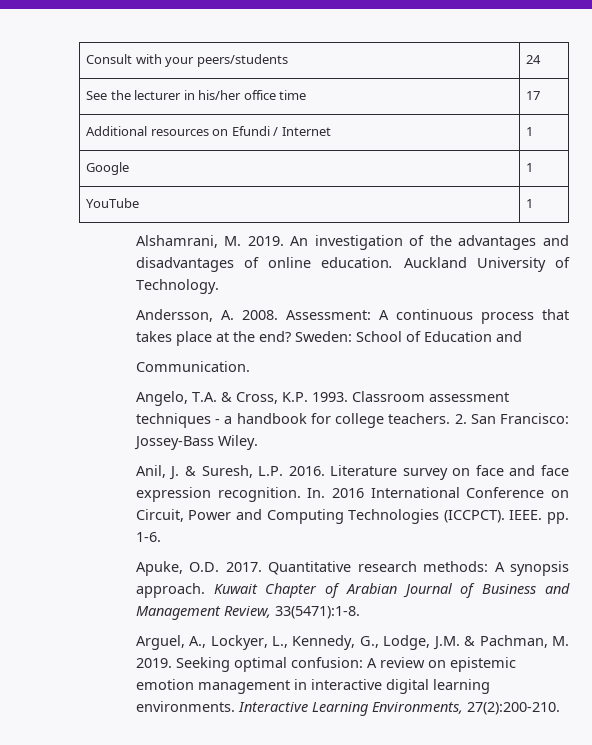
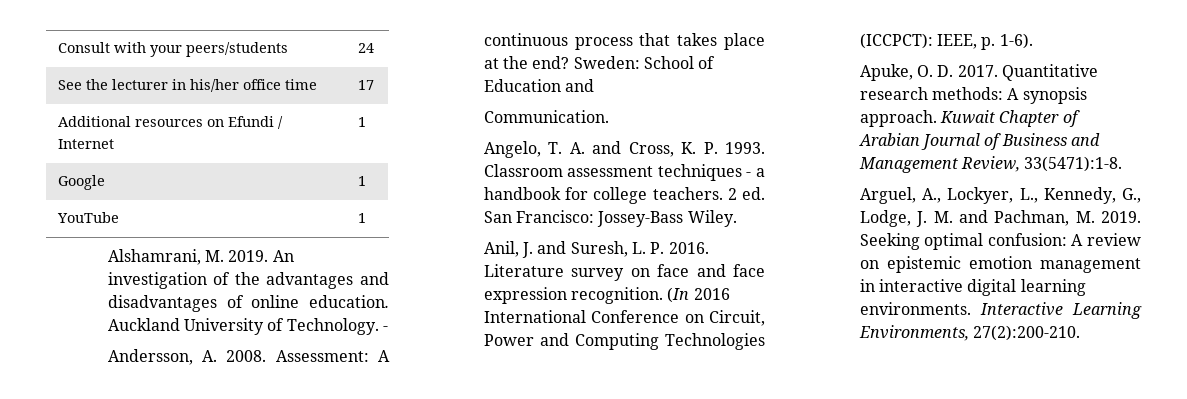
(219, 286) none -> [383,326,389,331] -
[191,392,308,404] T.A. & Cross, K.P. -> [548,141,718,157] T. A. and Cross, K. P.
[454,414,467,424] 2. -> [727,187,765,200] 2 ed.
[184,465,284,478] & Suresh, L.P. -> [537,241,665,257] and Suresh, L. P.
[307,488,326,498] In. -> [667,287,690,303] (In
[443,510,569,524] [135,532,161,542] (ICCPCT). IEEE. pp. 1-6. -> [859,33,1033,50] (ICCPCT): IEEE, p. 1-6).
[189,562,220,572] O.D. -> [917,65,954,77] O. D.
[432,636,476,650] J.M. & -> [916,210,988,227] J. M. and

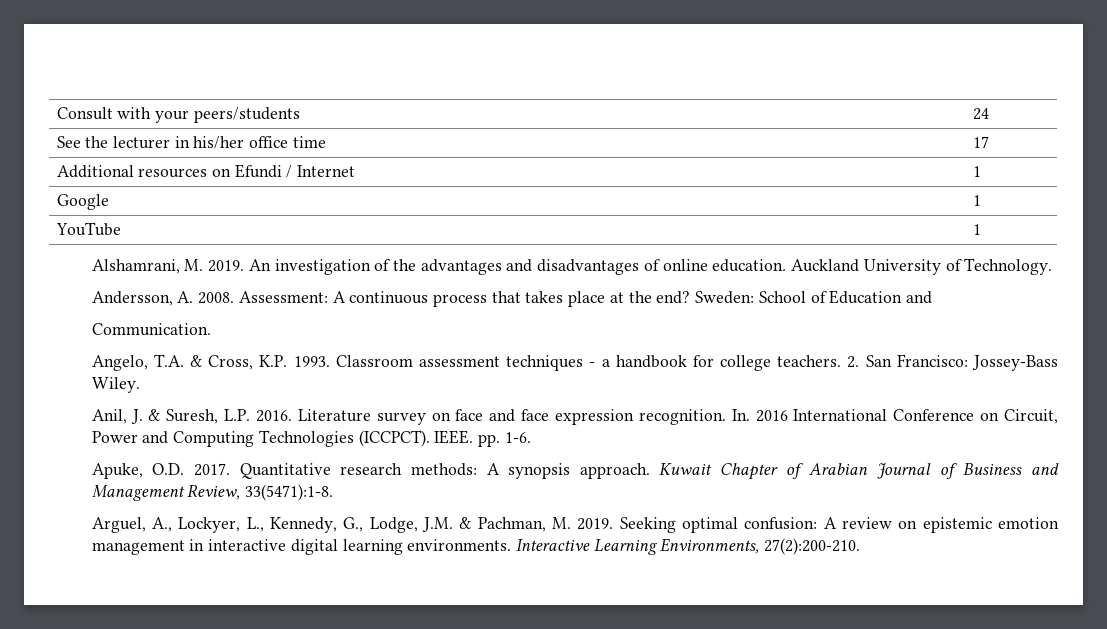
[383,326,389,331] - -> (1053, 266) none
[548,141,718,157] T. A. and Cross, K. P. -> [153,354,288,370] T.A. & Cross, K.P.
[727,187,765,200] 2 ed. -> [847,356,860,368] 2.
[537,241,665,257] and Suresh, L. P. -> [148,409,251,424] & Suresh, L.P.
[667,287,690,303] (In -> [731,409,750,421] In.
[859,33,1033,50] (ICCPCT): IEEE, p. 1-6). -> [358,430,531,447] (ICCPCT). IEEE. pp. 1-6.
[917,65,954,77] O. D. -> [152,463,185,475] O.D.
[916,210,988,227] J. M. and -> [421,517,472,532] J.M. &

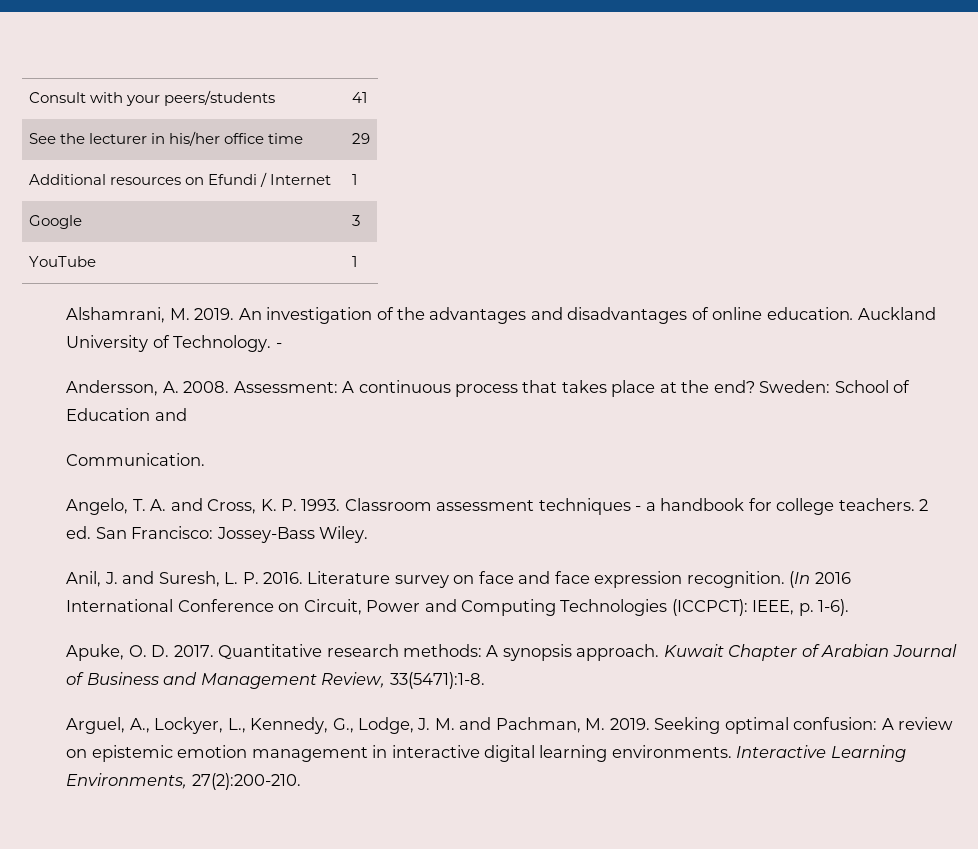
[972,108,989,120] 24 -> [351,92,367,103] 41
[972,136,989,148] 17 -> [351,133,370,144] 29
[972,195,981,206] 1 -> [351,215,360,226] 3
(1053, 266) none -> [275,343,282,348] -
[153,354,288,370] T.A. & Cross, K.P. -> [132,498,297,514] T. A. and Cross, K. P.
[847,356,860,368] 2. -> [918,499,928,511] [66,526,92,539] 2 ed.
[148,409,251,424] & Suresh, L.P. -> [122,571,259,587] and Suresh, L. P.
[731,409,750,421] In. -> [789,571,811,588] (In
[358,430,531,447] (ICCPCT). IEEE. pp. 1-6. -> [671,599,850,616] (ICCPCT): IEEE, p. 1-6).
[152,463,185,475] O.D. -> [128,645,170,657] O. D.
[421,517,472,532] J.M. & -> [417,717,492,730] J. M. and

